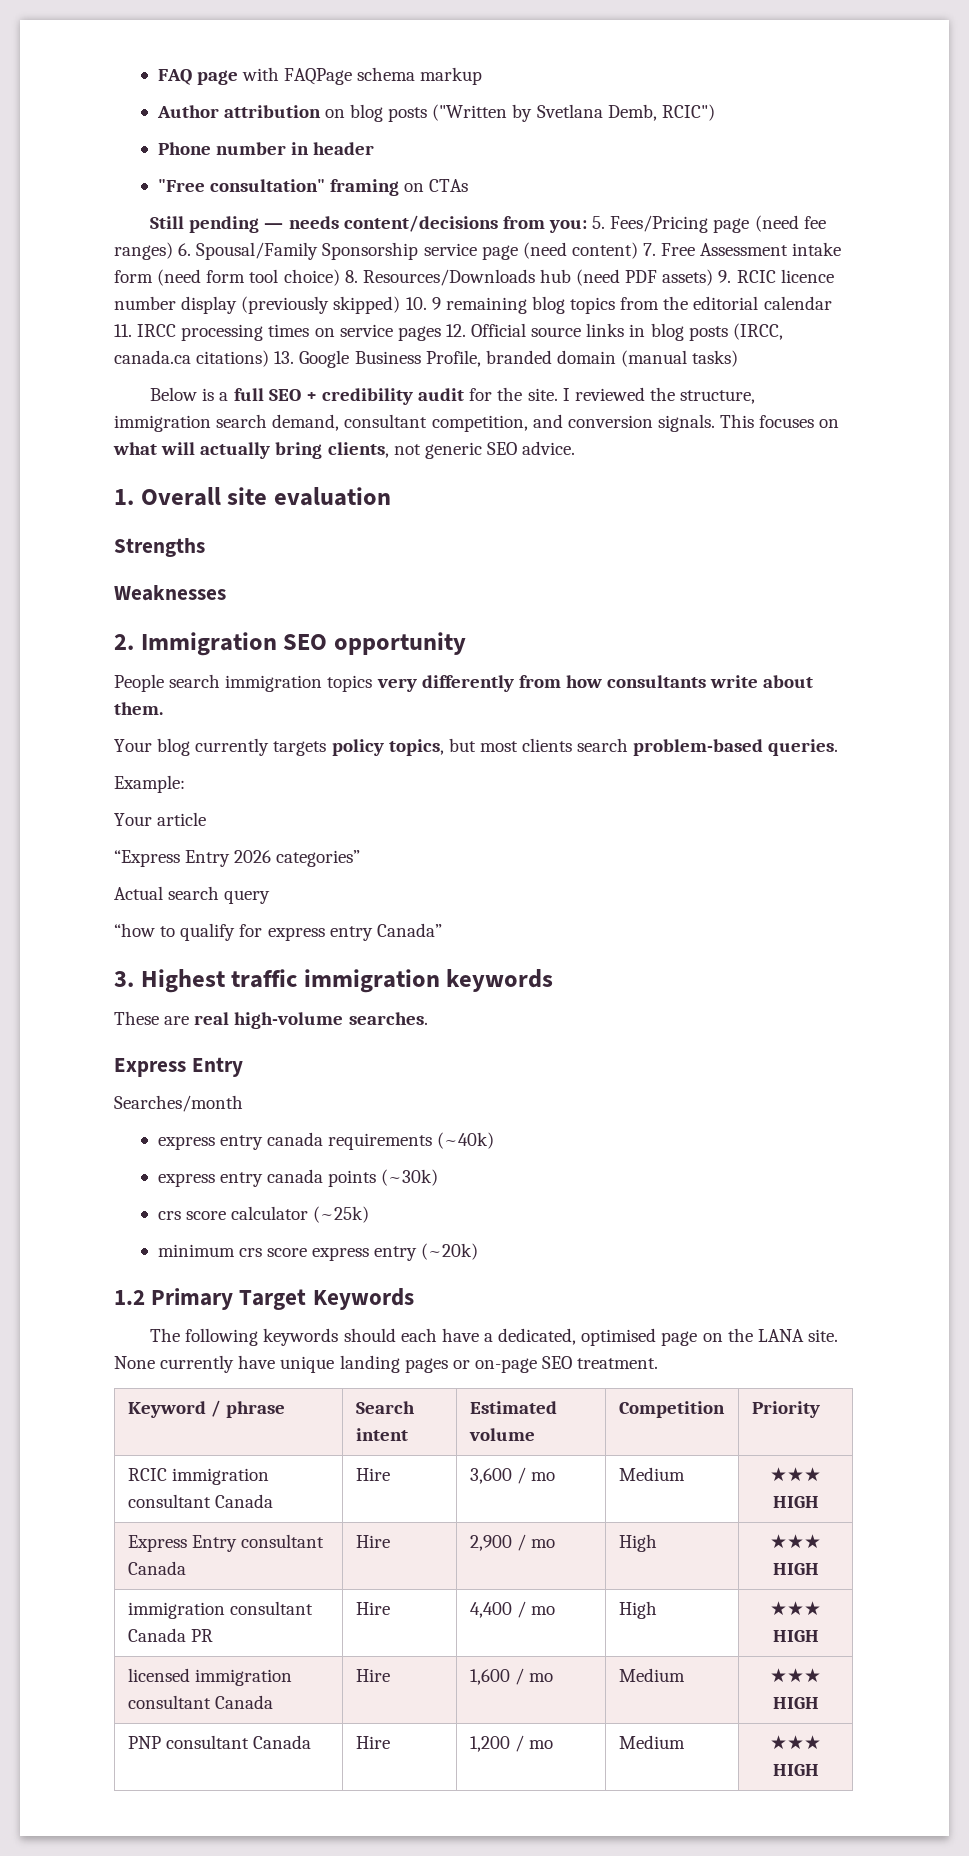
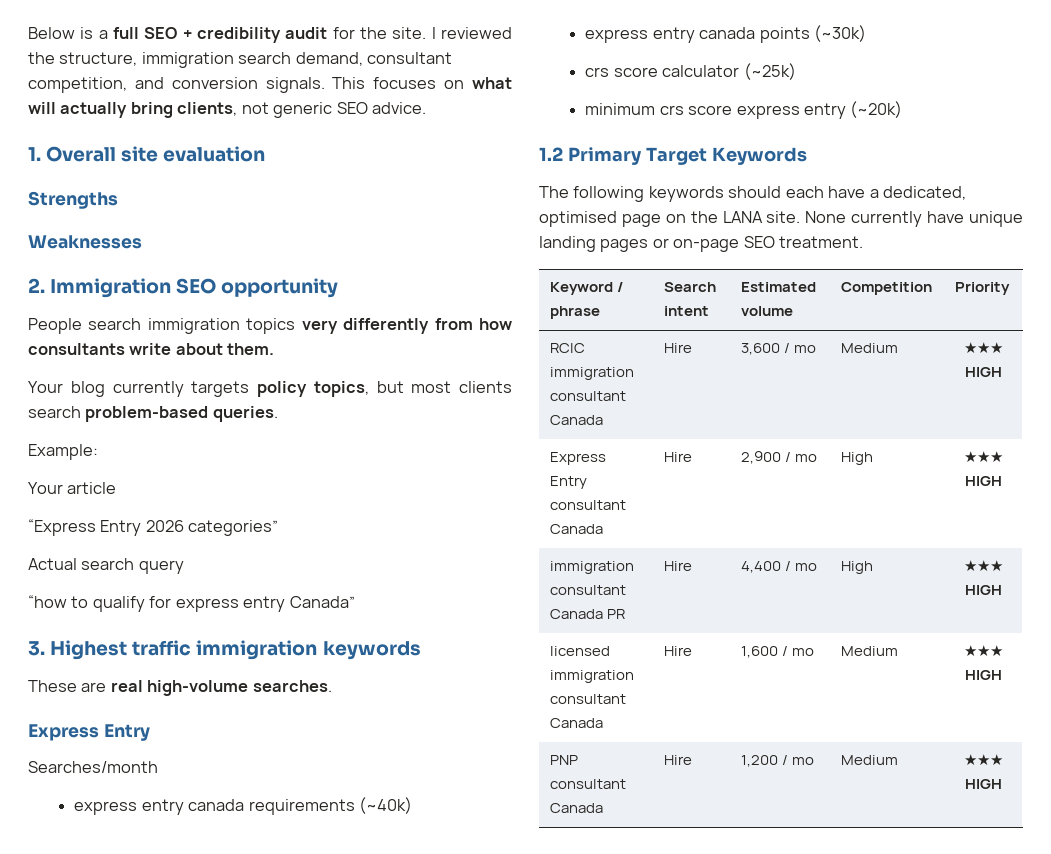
[157,67,483,85] [156,104,715,122] [157,142,375,155] [157,179,469,196] [150,215,826,233] [114,242,842,260] [114,269,834,286] [114,296,832,314] [114,323,783,341] [114,350,739,368] FAQ page with FAQPage schema markup // Author attribution on blog posts ("Written by Svetlana Demb, RCIC") // Phone number in header // "Free consultation" framing on CTAs // Still pending — needs content/decisions from you: 5. Fees/Pricing page (need fee ranges) 6. Spousal/Family Sponsorship service page (need content) 7. Free Assessment intake form (need form tool choice) 8. Resources/Downloads hub (need PDF assets) 9. RCIC licence number display (previously skipped) 10. 9 remaining blog topics from the editorial calendar 11. IRCC processing times on service pages 12. Official source links in blog posts (IRCC, canada.ca citations) 13. Google Business Profile, branded domain (manual tasks) // -> (28, 33) none

